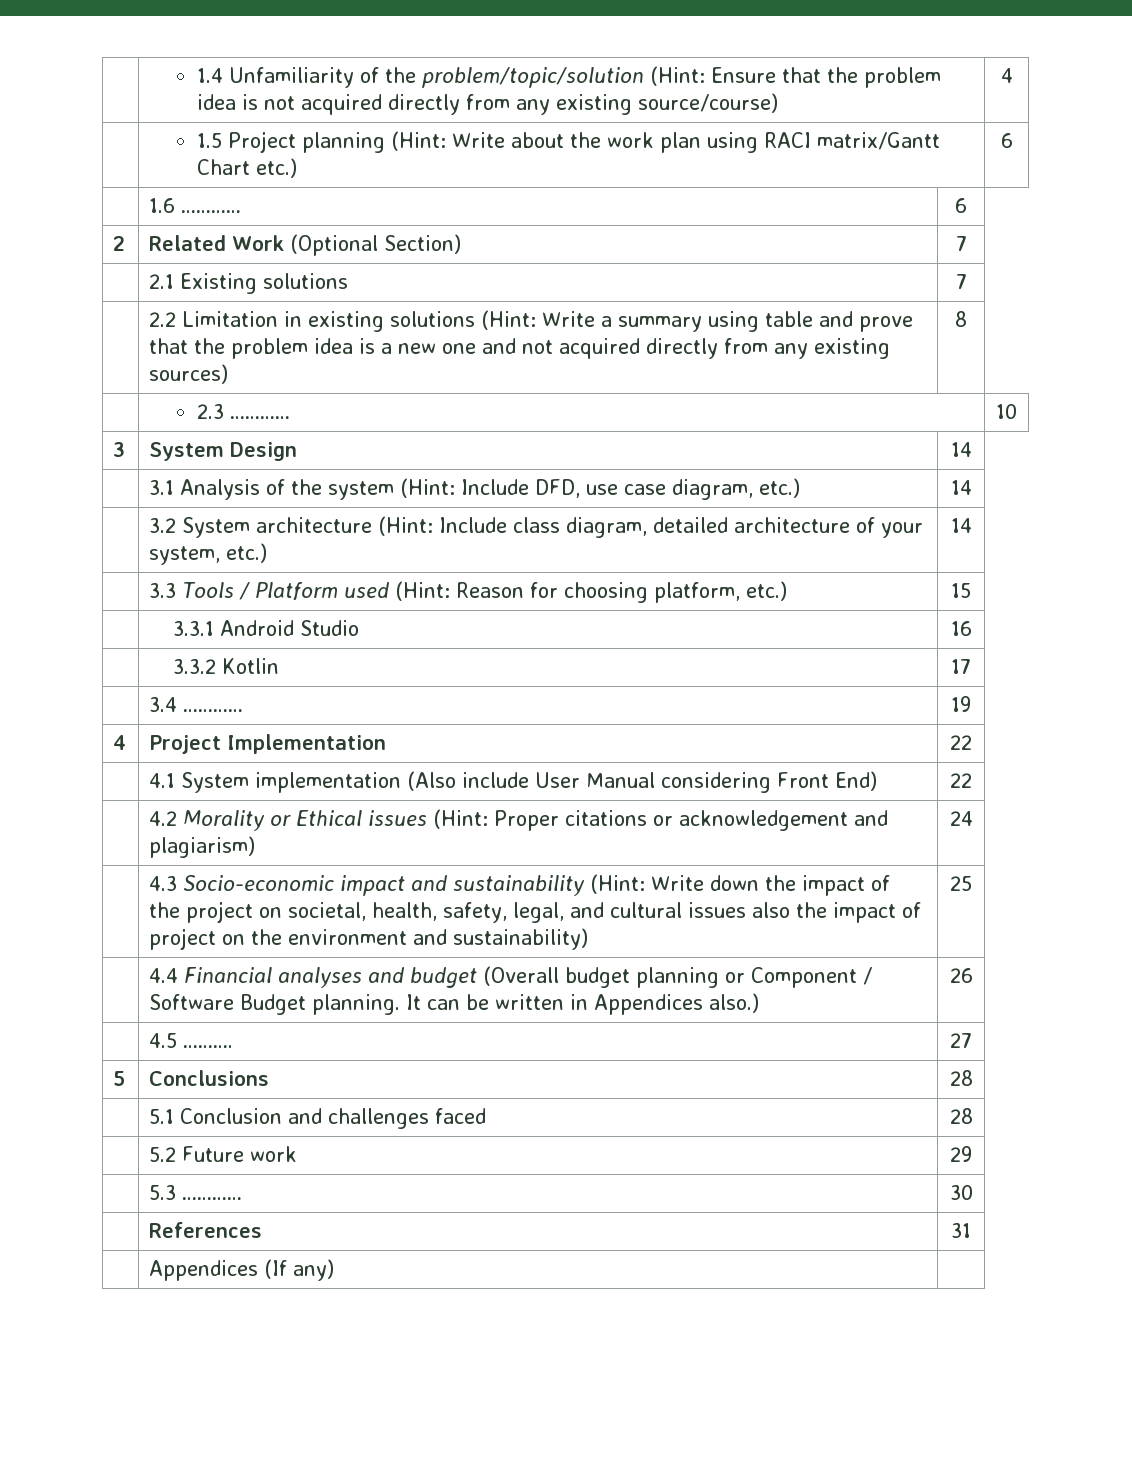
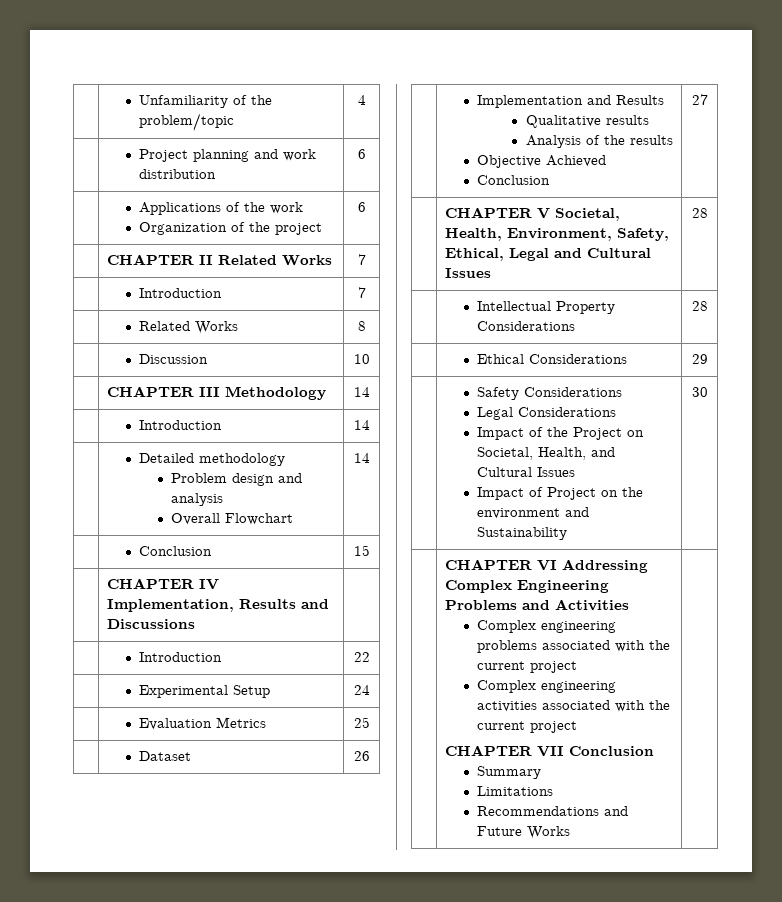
[197,68,224,83] | 1.4 -> (139, 101) |
[422,66,942,88] [197,93,779,115] problem/topic/solution (Hint: Ensure that the problem idea is not acquired directly from any existing source/course) -> [139,113,235,131] problem/topic
[197,133,223,148] 1.5 -> (366, 100) none
[391,131,941,153] [197,158,298,178] [1000,133,1013,148] [149,198,242,213] [955,198,967,213] [113,236,126,251] [149,234,462,256] [955,236,967,251] [149,273,349,294] [955,274,967,289] [149,310,914,332] [149,338,891,359] [149,364,229,384] (Hint: Write about the work plan using RACI matrix/Gantt Chart etc.) | 6 // | 1.6 ………… | 6 // 2 | Related Work (Optional Section) | 7 // | 2.1 Existing solutions | 7 // | 2.2 Limitation in existing solutions (Hint: Write a summary using table and prove that the problem idea is a new one and not acquired directly from any existing sources) -> [254,149,317,161] [139,169,217,179] [357,149,366,159] [139,202,304,215] [139,222,323,235] [357,202,366,212] [107,254,333,266] [357,254,366,265] [139,288,223,298] [357,287,366,298] [139,321,239,334] and work distribution | 6 // | Applications of the work // Organization of the project | 6 // | CHAPTER II Related Works | 7 // | Introduction | 7 // | Related Works
[197,404,291,419] 2.3 ………… -> [139,354,209,364] Discussion
[113,442,126,457] [149,442,298,461] [950,442,972,457] [149,478,801,500] [950,480,972,495] [149,516,924,538] [149,543,268,565] [950,518,972,533] [149,581,788,603] [951,583,971,598] [172,620,359,636] [950,621,972,636] [172,658,279,674] [951,659,971,674] [149,697,244,712] [951,696,971,712] [113,735,127,750] [149,734,387,754] [950,735,972,750] [149,771,878,793] [950,773,972,788] [149,809,889,831] [149,836,256,858] [949,811,973,826] [149,874,891,896] [149,901,922,923] [149,928,589,950] [950,876,972,891] [149,966,873,988] [149,993,760,1015] [949,968,973,983] [149,1033,234,1048] [950,1033,972,1048] [113,1071,126,1086] [149,1070,270,1086] [949,1070,973,1086] [149,1108,487,1129] [949,1108,973,1124] [149,1146,298,1162] [950,1146,972,1162] [149,1185,243,1200] [949,1185,973,1200] [149,1222,263,1238] [951,1223,971,1238] [149,1259,335,1281] 3 | System Design | 14 // | 3.1 Analysis of the system (Hint: Include DFD, use case diagram, etc.) | 14 // | 3.2 System architecture (Hint: Include class diagram, detailed architecture of your system, etc.) | 14 // | 3.3 Tools / Platform used (Hint: Reason for choosing platform, etc.) | 15 // | 3.3.1 Android Studio | 16 // | 3.3.2 Kotlin | 17 // | 3.4 ………… | 19 // 4 | Project Implementation | 22 // | 4.1 System implementation (Also include User Manual considering Front End) | 22 // | 4.2 Morality or Ethical issues (Hint: Proper citations or acknowledgement and plagiarism) | 24 // | 4.3 Socio-economic impact and sustainability (Hint: Write down the impact of the project on societal, health, safety, legal, and cultural issues also the impact of project on the environment and sustainability) | 25 // | 4.4 Financial analyses and budget (Overall budget planning or Component / Software Budget planning. It can be written in Appendices also.) | 26 // | 4.5 ………. | 27 // 5 | Conclusions | 28 // | 5.1 Conclusion and challenges faced | 28 // | 5.2 Future work | 29 // | 5.3 ………… | 30 // | References | 31 // | Appendices (If any) -> [107,386,327,400] [353,387,370,397] [139,420,223,430] [353,420,370,430] [139,453,286,466] [171,473,303,486] [171,493,224,506] [171,513,294,525] [353,453,370,463] [139,546,213,556] [353,545,370,556] [107,578,220,590] [107,599,330,612] [107,619,196,629] [139,652,223,662] [353,652,370,662] [139,685,271,698] [353,685,370,695] [139,717,267,730] [353,717,370,728] [139,751,192,761] [353,751,370,761] [477,95,665,108] [525,115,649,128] [525,135,673,148] [477,155,607,168] [477,175,551,185] [691,94,708,105] [445,207,621,221] [445,228,670,241] [445,248,652,261] [445,268,492,278] [691,208,708,218] [477,301,616,314] [477,321,576,331] [691,301,708,311] [477,354,628,364] [691,354,708,364] [477,387,623,400] [477,407,617,420] [477,427,645,440] [477,447,616,460] [477,467,576,477] [477,487,644,500] [477,507,590,519] [477,527,568,540] [691,387,708,397] [445,559,649,573] [445,580,610,593] [445,599,630,611] [477,620,617,633] [477,640,671,653] [477,661,578,673] [477,680,617,693] [477,700,671,712] [477,721,578,733] [445,745,655,757] [477,766,542,779] [477,786,554,796] [477,806,629,816] [477,826,571,839] | CHAPTER III Methodology | 14 // | Introduction | 14 // | Detailed methodology // Problem design and analysis // Overall Flowchart | 14 // | Conclusion | 15 // | CHAPTER IV Implementation, Results and Discussions | // | Introduction | 22 // | Experimental Setup | 24 // | Evaluation Metrics | 25 // | Dataset | 26 // | Implementation and Results // Qualitative results // Analysis of the results // Objective Achieved // Conclusion | 27 // | CHAPTER V Societal, Health, Environment, Safety, Ethical, Legal and Cultural Issues | 28 // | Intellectual Property Considerations | 28 // | Ethical Considerations | 29 // | Safety Considerations // Legal Considerations // Impact of the Project on Societal, Health, and Cultural Issues // Impact of Project on the environment and Sustainability | 30 // | CHAPTER VI Addressing Complex Engineering Problems and Activities // Complex engineering problems associated with the current project // Complex engineering activities associated with the current project // CHAPTER VII Conclusion // Summary // Limitations // Recommendations and Future Works

